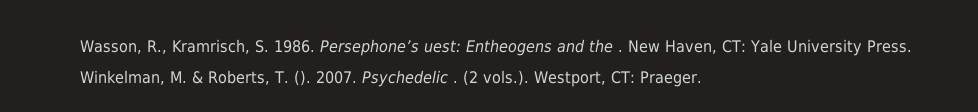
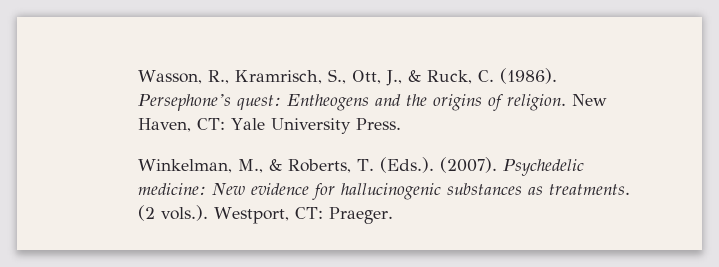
[255,39,624,56] S. 1986. Persephone’s uest: Entheogens and the . -> [328,68,558,86] [138,94,567,111] S., Ott, J., & Ruck, C. (1986). Persephone’s quest: Entheogens and the origins of religion.
[170,71,188,83] M. -> [238,159,264,173] M.,
[294,70,459,87] (). 2007. Psychedelic . -> [380,157,585,176] [138,183,631,200] (Eds.). (2007). Psychedelic medicine: New evidence for hallucinogenic substances as treatments.

